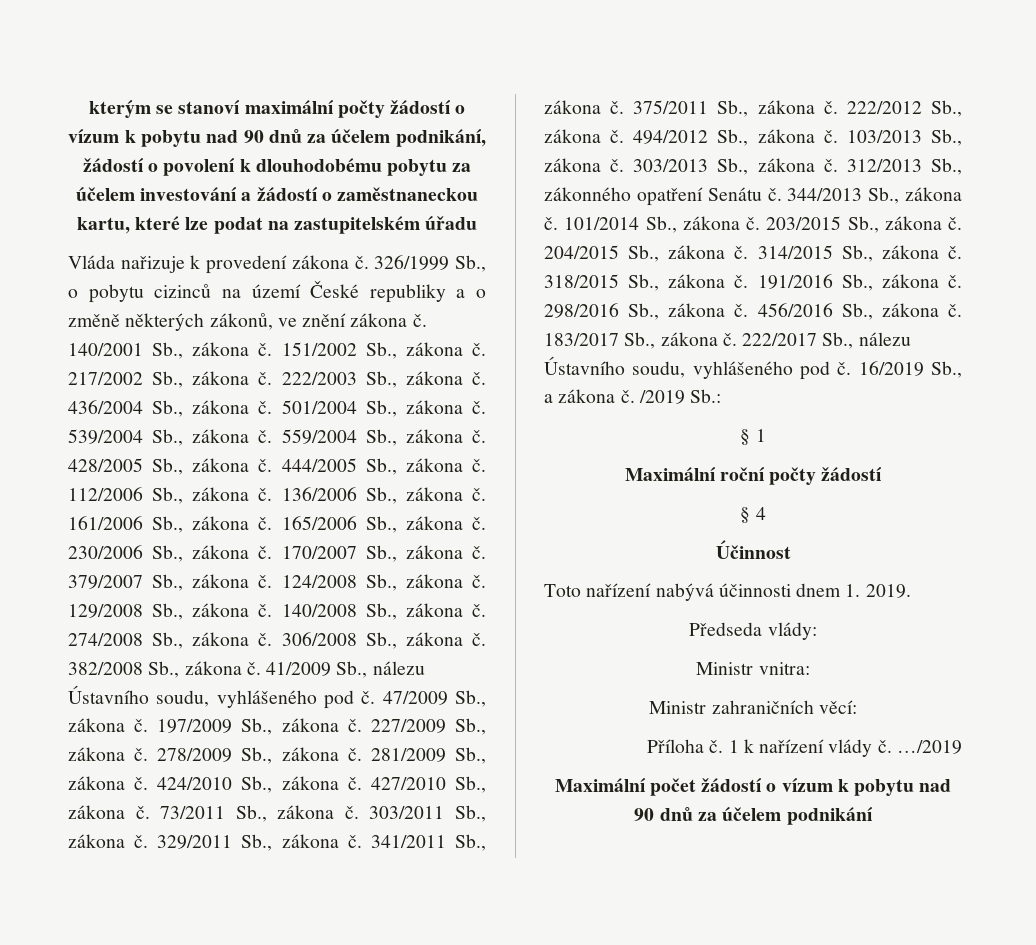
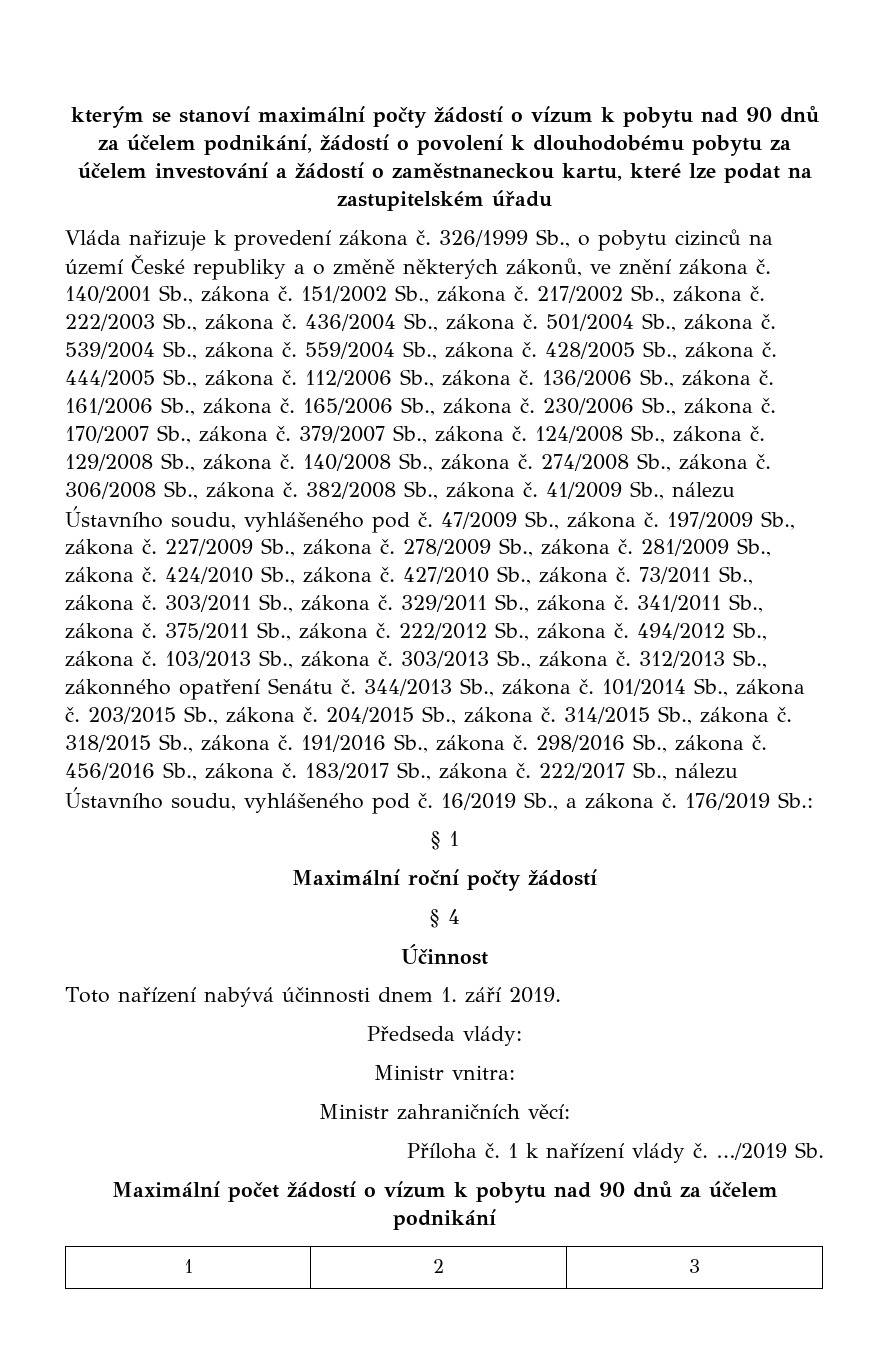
[638,390,685,404] /2019 -> [685,793,770,810] 176/2019
(861, 590) none -> [464,987,501,1003] září
(962, 747) none -> [795,1142,824,1158] Sb.
(873, 816) none -> [183,1259,193,1273] [433,1259,444,1273] [689,1259,700,1273] // 1 | 2 | 3

